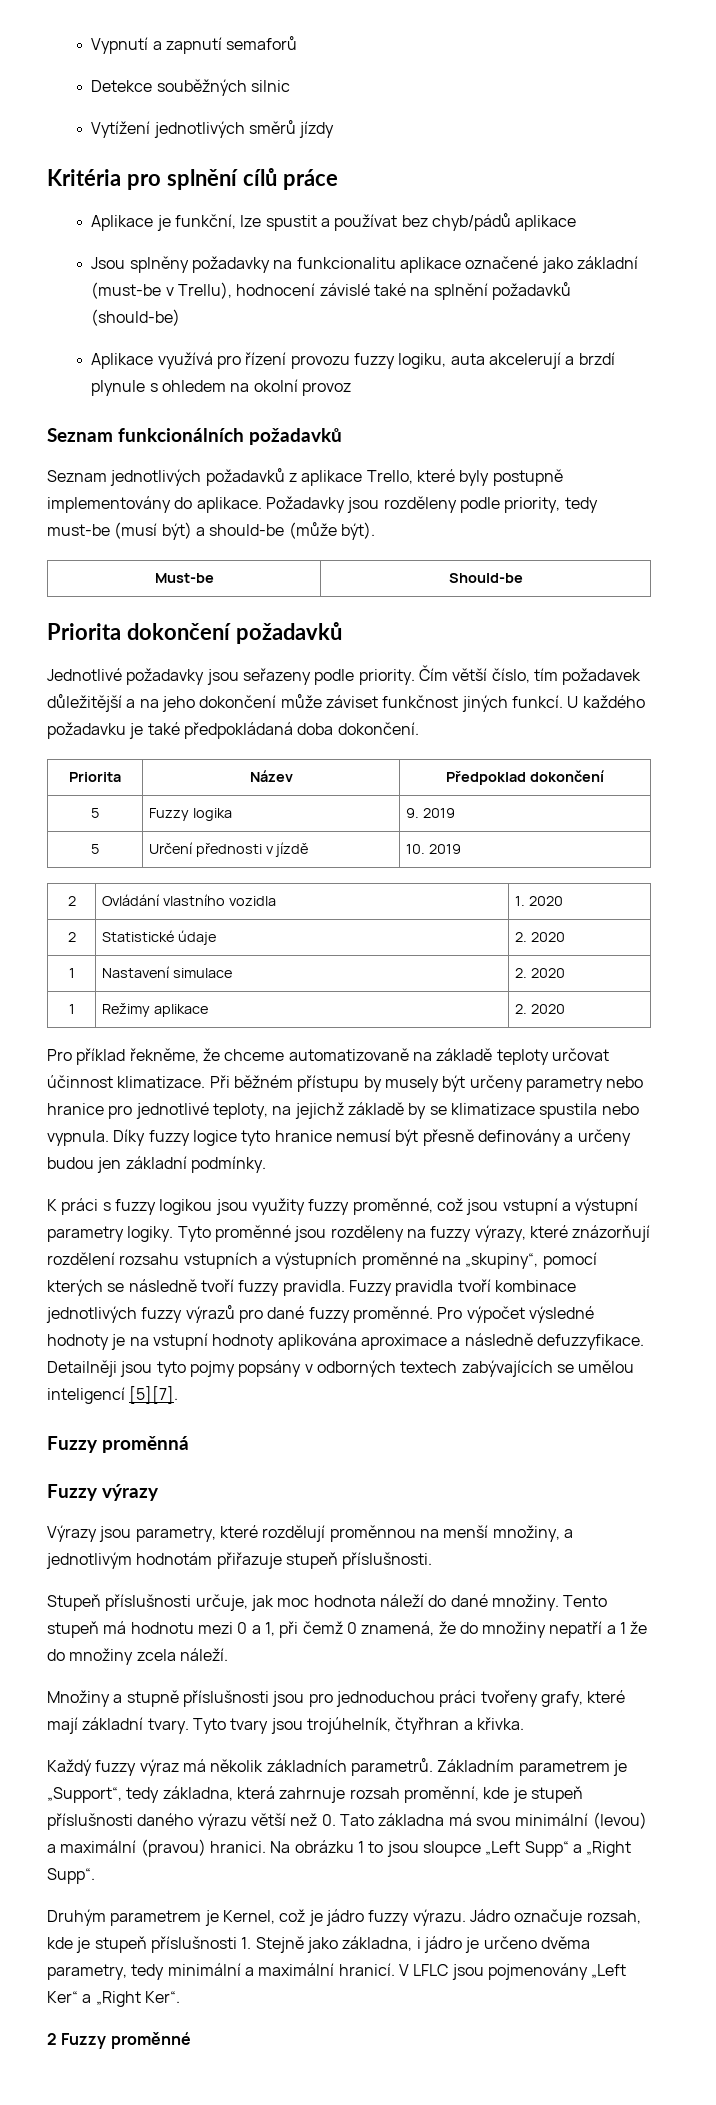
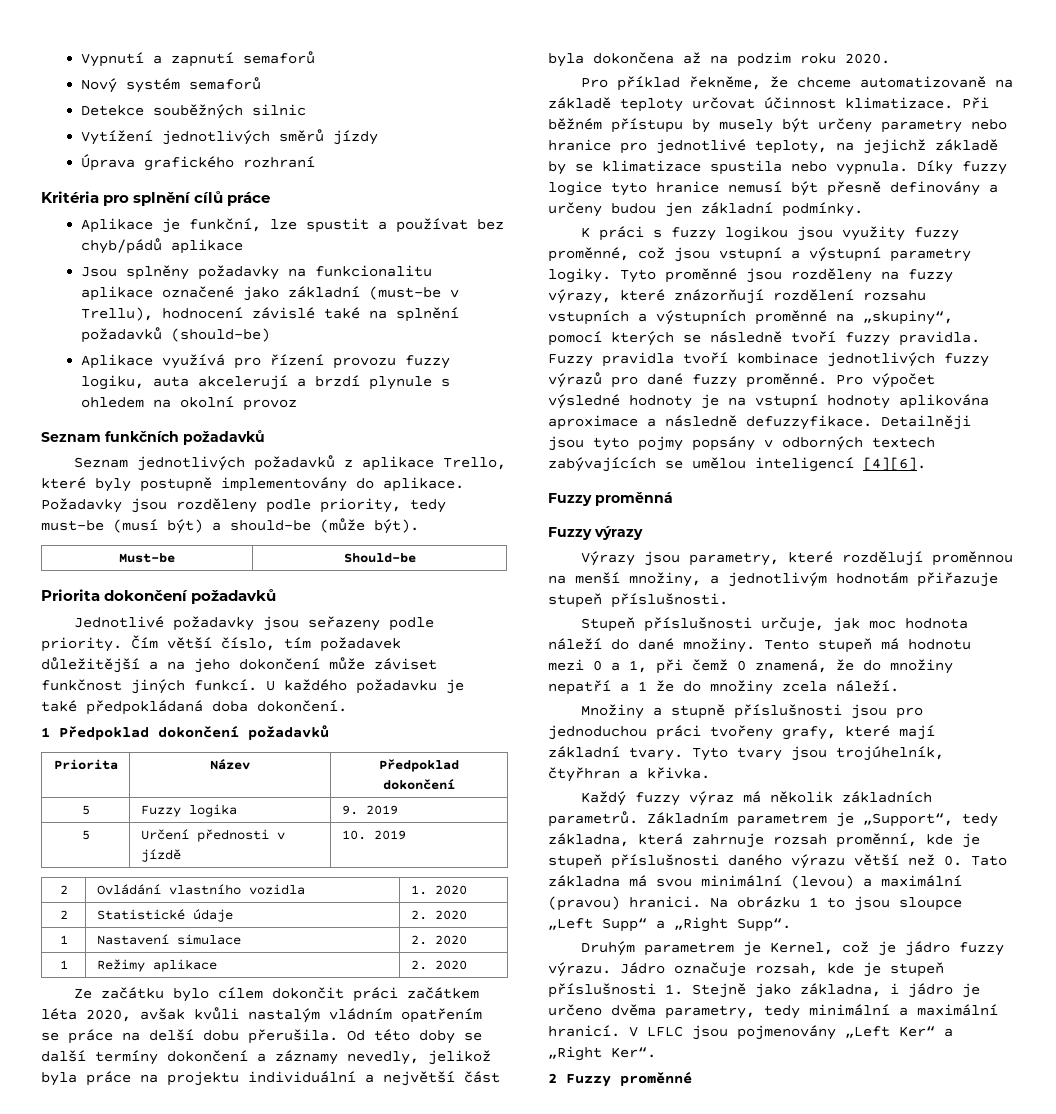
(298, 43) none -> [81,77,262,93] // Nový systém semaforů
(335, 129) none -> [81,154,316,171] // Úprava grafického rozhraní
[118,428,245,442] funkcionálních -> [105,431,179,442] funkčních
(419, 728) none -> [41,725,329,740] // 1 Předpoklad dokončení požadavků
(565, 1009) none -> [74,987,480,1002] [41,1007,482,1023] [41,1029,482,1044] [41,1050,491,1065] [41,1071,500,1086] [548,52,890,67] // Ze začátku bylo cílem dokončit práci začátkem léta 2020, avšak kvůli nastalým vládním opatřením se práce na delší dobu přerušila. Od této doby se další termíny dokončení a záznamy nevedly, jelikož byla práce na projektu individuální a největší část byla dokončena až na podzim roku 2020.
[129,1386,179,1404] [5][7]. -> [863,457,926,471] [4][6].

